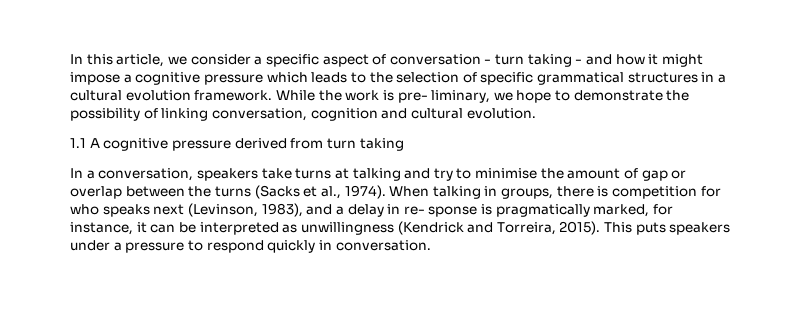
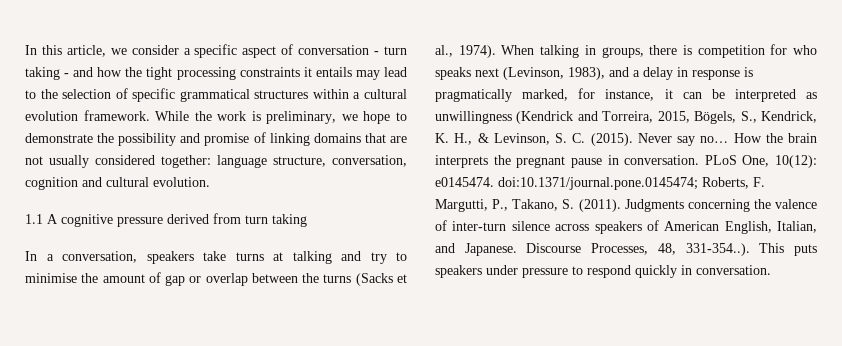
[648,54,703,67] [70,72,348,85] it might impose a cognitive pressure which leads -> [125,67,407,80] the tight processing constraints it entails may lead
[701,72,715,82] in -> [312,89,349,99] within
[397,90,491,103] pre- liminary, -> [266,111,337,124] preliminary,
[143,108,209,121] of linking -> [180,132,407,146] [25,155,326,168] and promise of linking domains that are not usually considered together: language structure,
[403,206,478,217] re- sponse -> [692,70,740,80] response
[559,221,601,235] 2015). -> [657,111,817,124] [435,133,817,146] [435,155,817,168] [435,177,765,190] [435,199,817,212] [435,220,817,234] [435,243,750,256] 2015, Bögels, S., Kendrick, K. H., & Levinson, S. C. (2015). Never say no… How the brain interprets the pregnant pause in conversation. PLoS One, 10(12): e0145474. doi:10.1371/journal.pone.0145474; Roberts, F. Margutti, P., Takano, S. (2011). Judgments concerning the valence of inter-turn silence across speakers of American English, Italian, and Japanese. Discourse Processes, 48, 331-354..).
[113,242,122,251] a -> (518, 270) none

